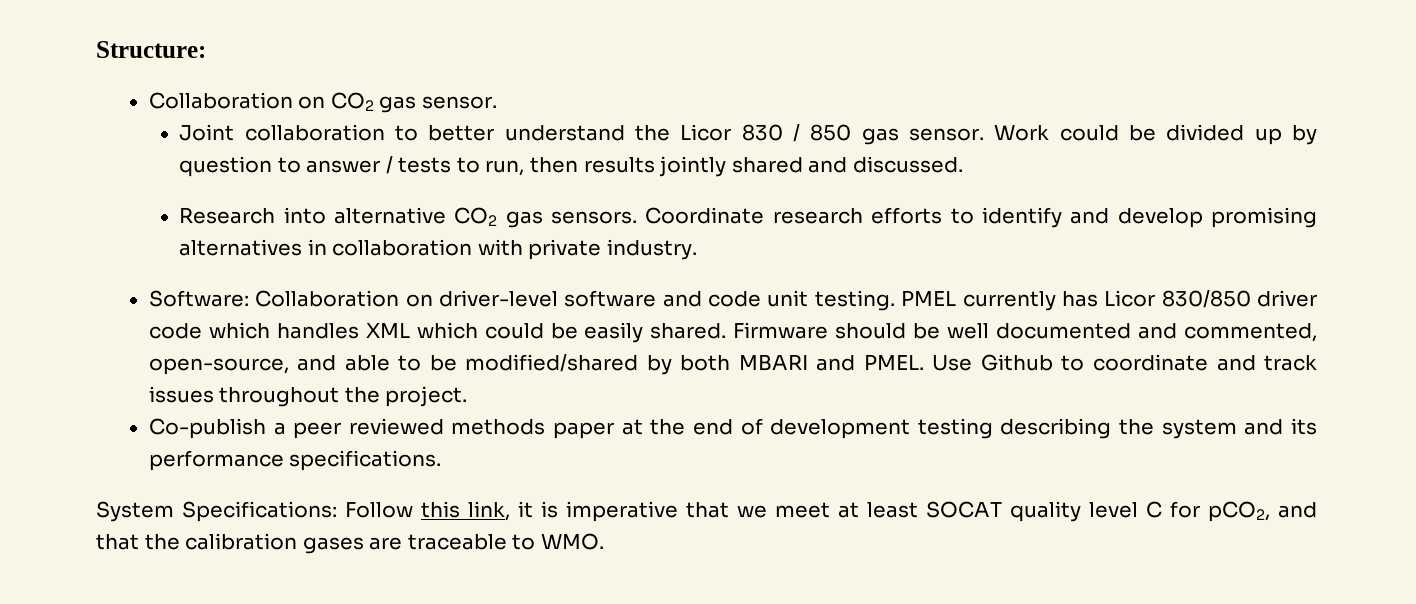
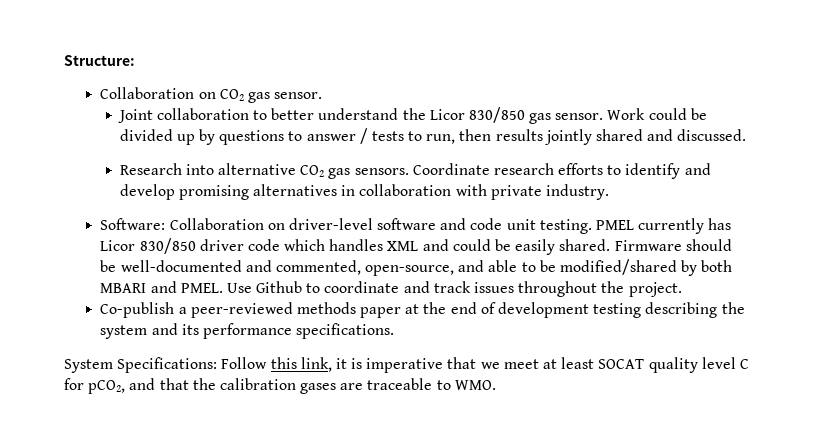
[741,124,852,142] 830 / 850 -> [468,107,525,123] 830/850
[179,156,273,177] question -> [219,130,285,145] questions
[416,322,478,339] which -> [422,239,449,251] and
[947,323,1132,339] well documented -> [120,260,242,272] well-documented
[293,418,444,439] peer reviewed -> [190,302,293,318] peer-reviewed

